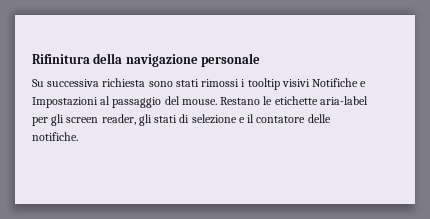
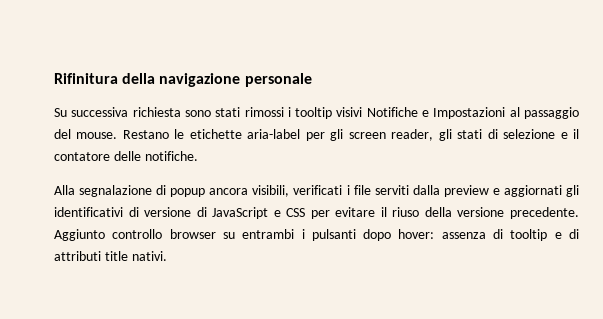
(78, 136) none -> [54,185,579,197] [54,207,580,219] [54,229,580,241] [54,251,167,261] // Alla segnalazione di popup ancora visibili, verificati i file serviti dalla preview e aggiornati gli identificativi di versione di JavaScript e CSS per evitare il riuso della versione precedente. Aggiunto controllo browser su entrambi i pulsanti dopo hover: assenza di tooltip e di attributi title nativi.

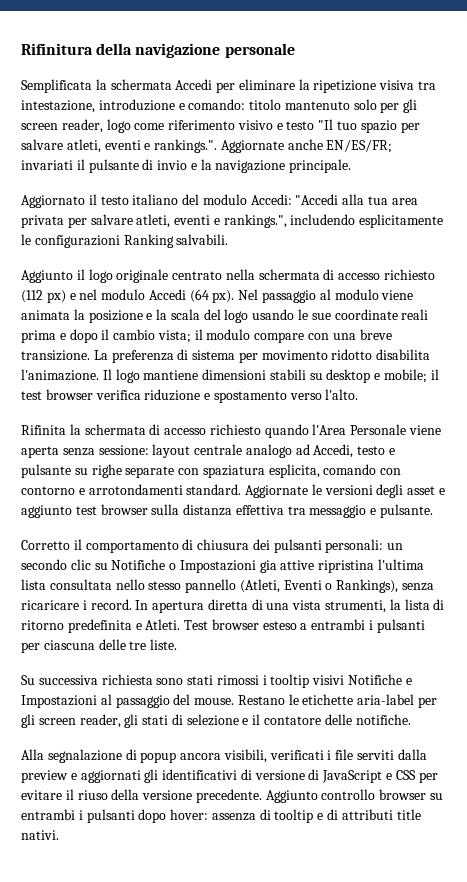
(312, 80) none -> [21,79,437,93] [21,99,418,113] [21,119,420,133] [21,139,393,153] [21,159,352,173] [21,194,418,208] [21,214,444,228] [21,234,229,248] [21,269,436,283] [21,289,414,303] [21,309,429,323] [21,329,392,343] [21,349,431,363] [21,369,439,383] [21,389,359,403] [21,424,442,438] [21,444,396,458] [21,464,402,478] [21,484,446,498] [21,504,434,518] [21,539,404,553] [21,559,425,573] [21,579,435,593] [21,599,445,613] [21,619,425,633] [21,639,178,653] // Semplificata la schermata Accedi per eliminare la ripetizione visiva tra intestazione, introduzione e comando: titolo mantenuto solo per gli screen reader, logo come riferimento visivo e testo "Il tuo spazio per salvare atleti, eventi e rankings.". Aggiornate anche EN/ES/FR; invariati il pulsante di invio e la navigazione principale. // Aggiornato il testo italiano del modulo Accedi: "Accedi alla tua area privata per salvare atleti, eventi e rankings.", includendo esplicitamente le configurazioni Ranking salvabili. // Aggiunto il logo originale centrato nella schermata di accesso richiesto (112 px) e nel modulo Accedi (64 px). Nel passaggio al modulo viene animata la posizione e la scala del logo usando le sue coordinate reali prima e dopo il cambio vista; il modulo compare con una breve transizione. La preferenza di sistema per movimento ridotto disabilita l'animazione. Il logo mantiene dimensioni stabili su desktop e mobile; il test browser verifica riduzione e spostamento verso l'alto. // Rifinita la schermata di accesso richiesto quando l'Area Personale viene aperta senza sessione: layout centrale analogo ad Accedi, testo e pulsante su righe separate con spaziatura esplicita, comando con contorno e arrotondamenti standard. Aggiornate le versioni degli asset e aggiunto test browser sulla distanza effettiva tra messaggio e pulsante. // Corretto il comportamento di chiusura dei pulsanti personali: un secondo clic su Notifiche o Impostazioni gia attive ripristina l'ultima lista consultata nello stesso pannello (Atleti, Eventi o Rankings), senza ricaricare i record. In apertura diretta di una vista strumenti, la lista di ritorno predefinita e Atleti. Test browser esteso a entrambi i pulsanti per ciascuna delle tre liste.

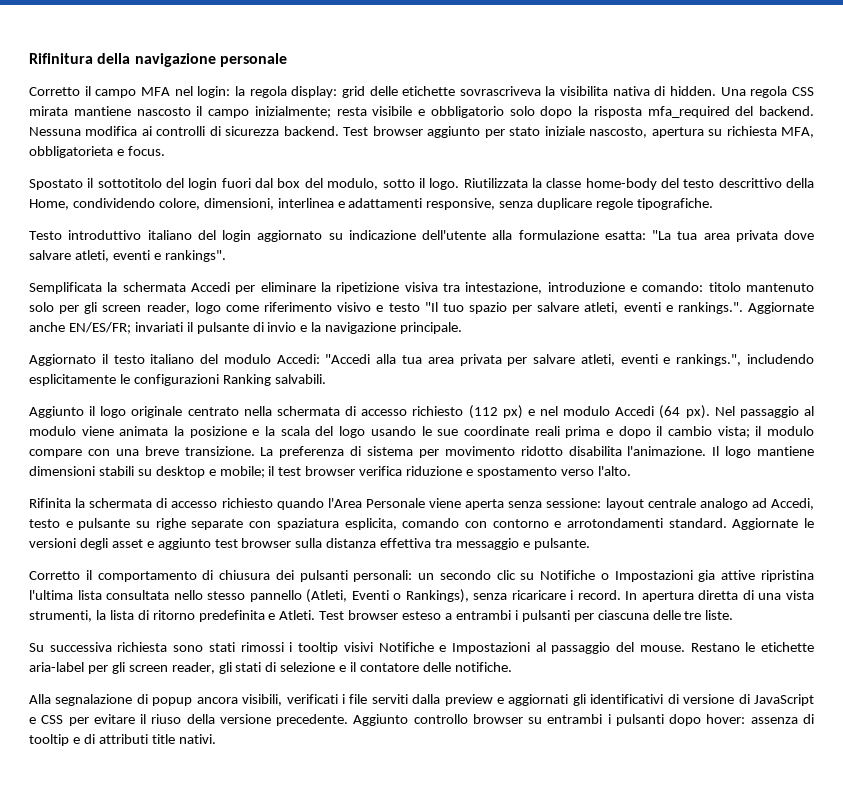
(295, 50) none -> [29,86,814,98] [29,106,814,118] [29,126,815,138] [29,146,165,158] [29,178,815,190] [29,198,714,210] [29,230,814,242] [29,250,226,262] // Corretto il campo MFA nel login: la regola display: grid delle etichette sovrascriveva la visibilita nativa di hidden. Una regola CSS mirata mantiene nascosto il campo inizialmente; resta visibile e obbligatorio solo dopo la risposta mfa_required del backend. Nessuna modifica ai controlli di sicurezza backend. Test browser aggiunto per stato iniziale nascosto, apertura su richiesta MFA, obbligatorieta e focus. // Spostato il sottotitolo del login fuori dal box del modulo, sotto il logo. Riutilizzata la classe home-body del testo descrittivo della Home, condividendo colore, dimensioni, interlinea e adattamenti responsive, senza duplicare regole tipografiche. // Testo introduttivo italiano del login aggiornato su indicazione dell'utente alla formulazione esatta: "La tua area privata dove salvare atleti, eventi e rankings".

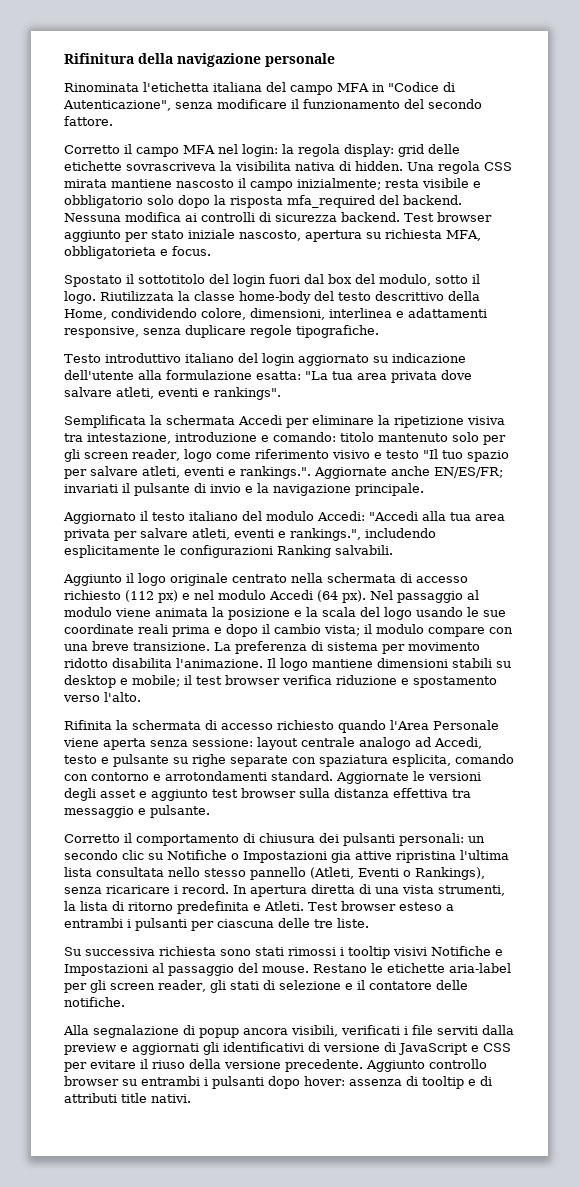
(287, 60) none -> [64,82,455,95] [63,99,482,111] [64,116,113,126] // Rinominata l'etichetta italiana del campo MFA in "Codice di Autenticazione", senza modificare il funzionamento del secondo fattore.

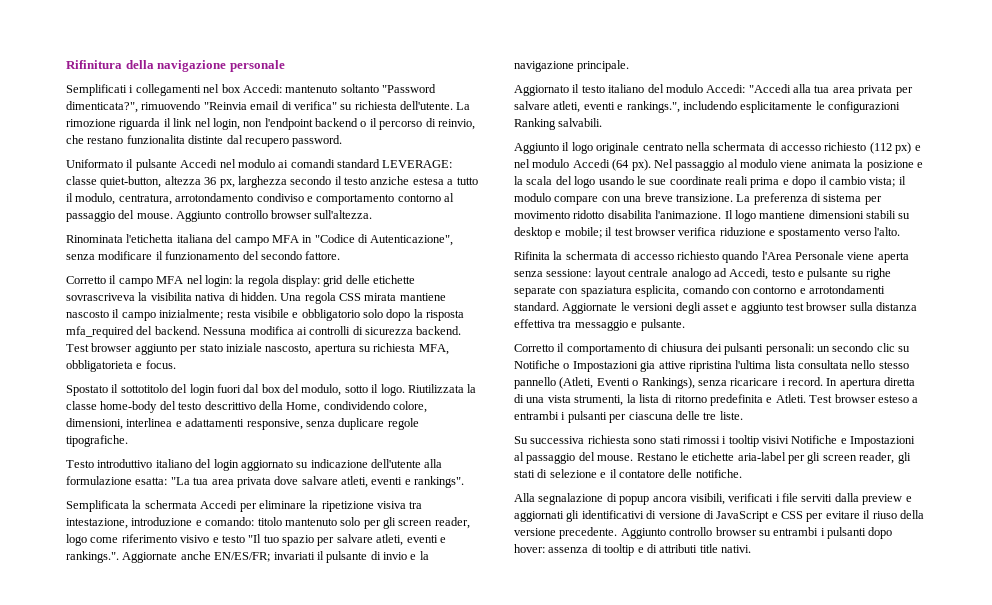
(335, 60) none -> [66,84,436,96] [66,101,471,113] [66,118,475,130] [66,135,343,147] [66,159,453,171] [66,176,478,188] [66,193,454,205] [66,210,373,222] // Semplificati i collegamenti nel box Accedi: mantenuto soltanto "Password dimenticata?", rimuovendo "Reinvia email di verifica" su richiesta dell'utente. La rimozione riguarda il link nel login, non l'endpoint backend o il percorso di reinvio, che restano funzionalita distinte dal recupero password. // Uniformato il pulsante Accedi nel modulo ai comandi standard LEVERAGE: classe quiet-button, altezza 36 px, larghezza secondo il testo anziche estesa a tutto il modulo, centratura, arrotondamento condiviso e comportamento contorno al passaggio del mouse. Aggiunto controllo browser sull'altezza.

